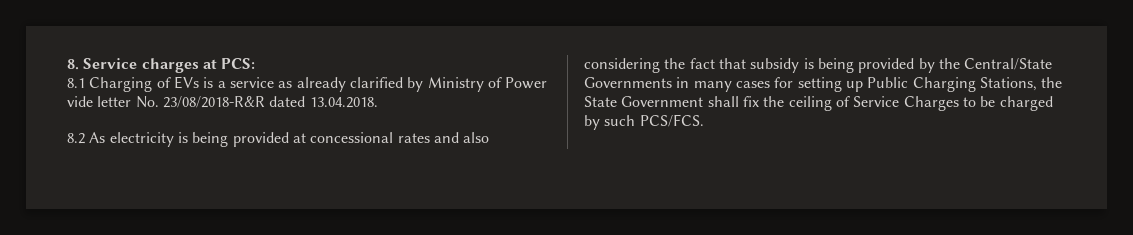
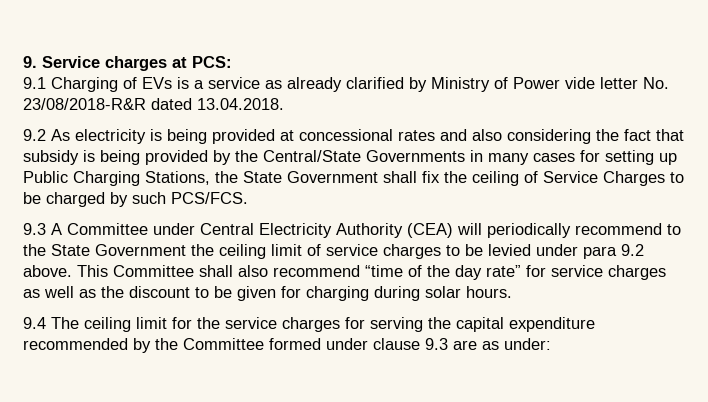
[67,59,79,70] 8. -> [23,56,37,68] 9.
[67,78,85,88] 8.1 -> [23,77,46,89] 9.1
[67,133,85,144] 8.2 -> [23,129,46,141] 9.2
(704, 120) none -> [23,223,681,238] [23,244,644,259] [23,265,666,280] [23,286,512,301] [23,317,595,332] [23,338,551,353] // 9.3 A Committee under Central Electricity Authority (CEA) will periodically recommend to the State Government the ceiling limit of service charges to be levied under para 9.2 above. This Committee shall also recommend “time of the day rate” for service charges as well as the discount to be given for charging during solar hours. // 9.4 The ceiling limit for the service charges for serving the capital expenditure recommended by the Committee formed under clause 9.3 are as under:

